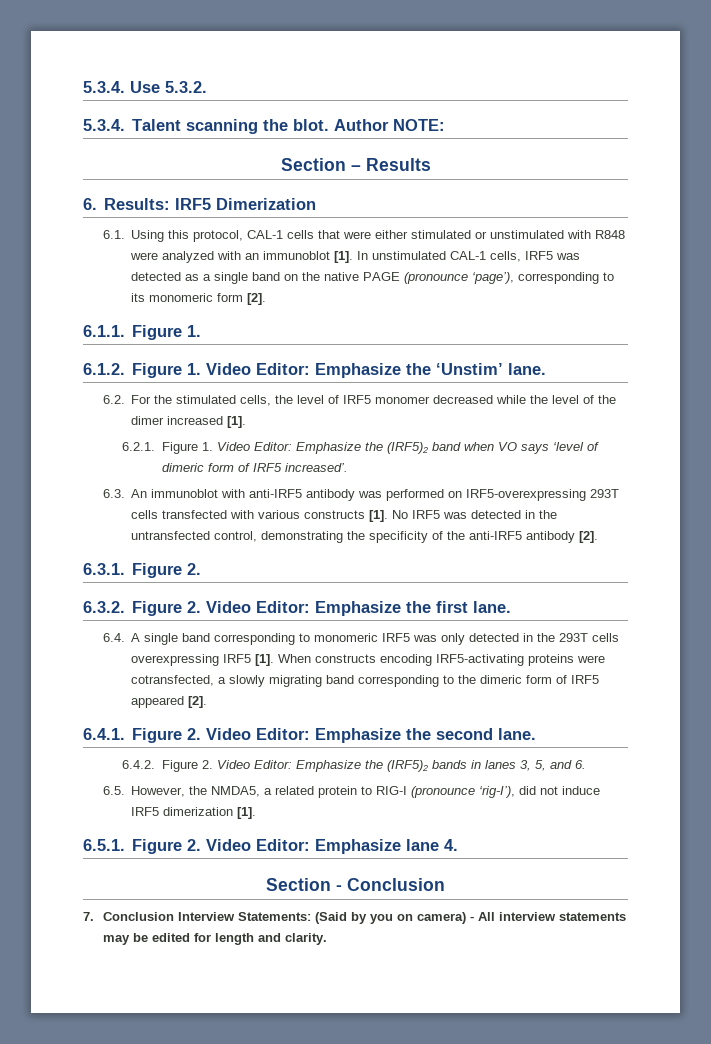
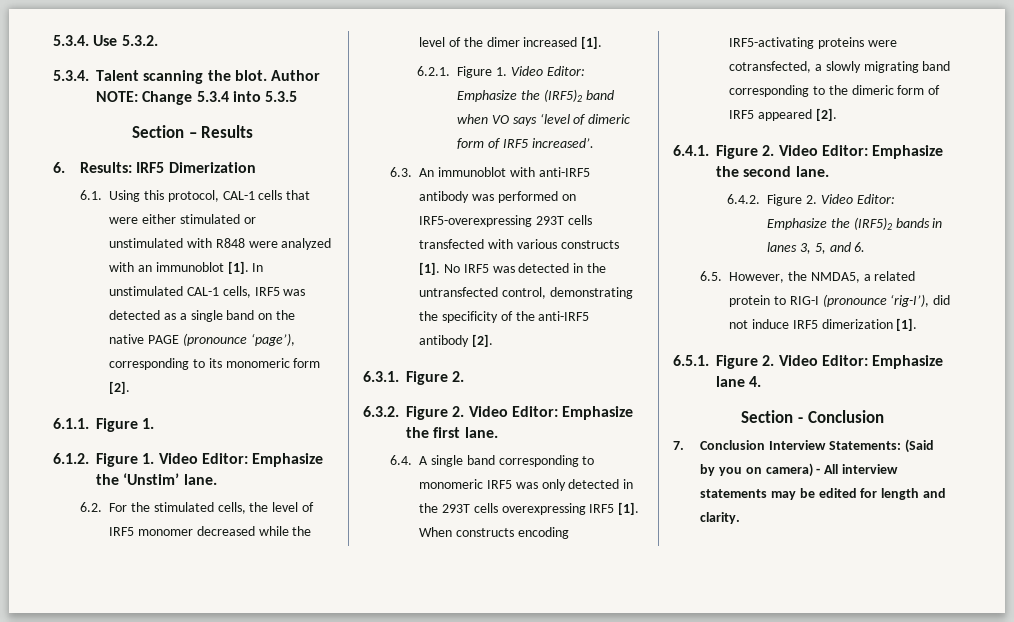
(445, 125) none -> [142,91,298,105] Change 5.3.4 into 5.3.5

